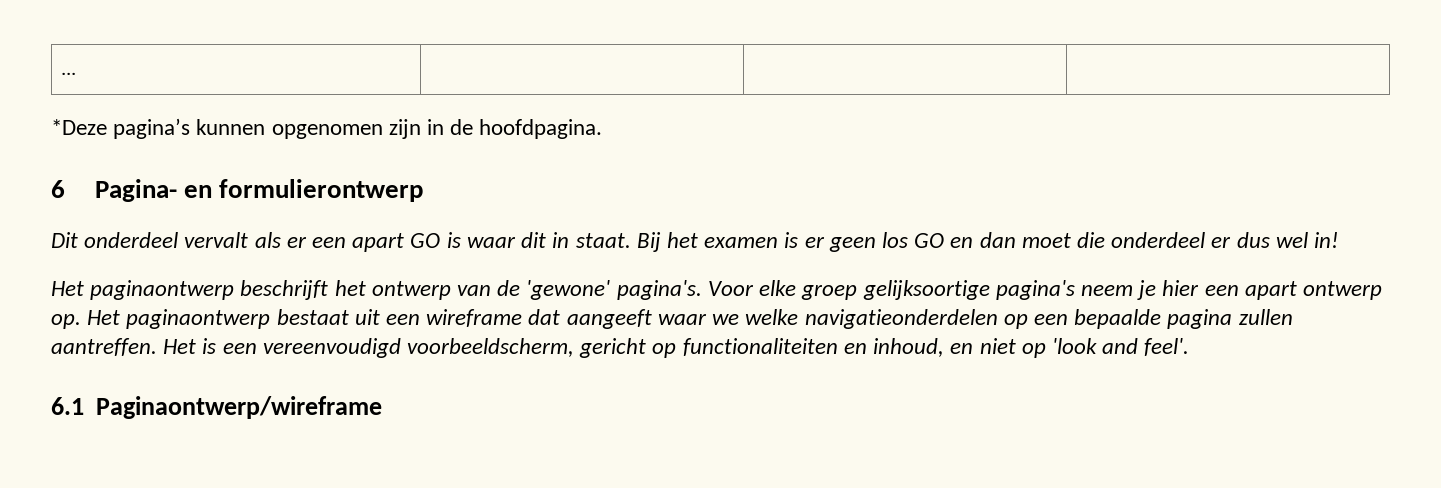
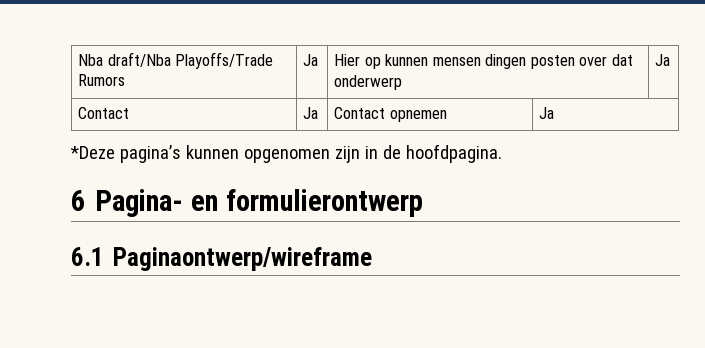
[60,72,76,75] ... | | | -> [78,52,274,69] [78,74,126,86] [303,54,319,66] [334,54,633,69] [334,75,403,90] [655,54,671,66] [78,107,130,119] [303,107,319,119] [334,107,447,122] [539,107,555,119] Nba draft/Nba Playoffs/Trade Rumors | Ja | Hier op kunnen mensen dingen posten over dat onderwerp | Ja // Contact | Ja | Contact opnemen | Ja
[51,232,1339,252] [51,280,1382,300] [51,309,1293,329] [51,338,1190,358] // Dit onderdeel vervalt als er een apart GO is waar dit in staat. Bij het examen is er geen los GO en dan moet die onderdeel er dus wel in! // Het paginaontwerp beschrijft het ontwerp van de 'gewone' pagina's. Voor elke groep gelijksoortige pagina's neem je hier een apart ontwerp op. Het paginaontwerp bestaat uit een wireframe dat aangeeft waar we welke navigatieonderdelen op een bepaalde pagina zullen aantreffen. Het is een vereenvoudigd voorbeeldscherm, gericht op functionaliteiten en inhoud, en niet op 'look and feel'. -> (423, 203) none

